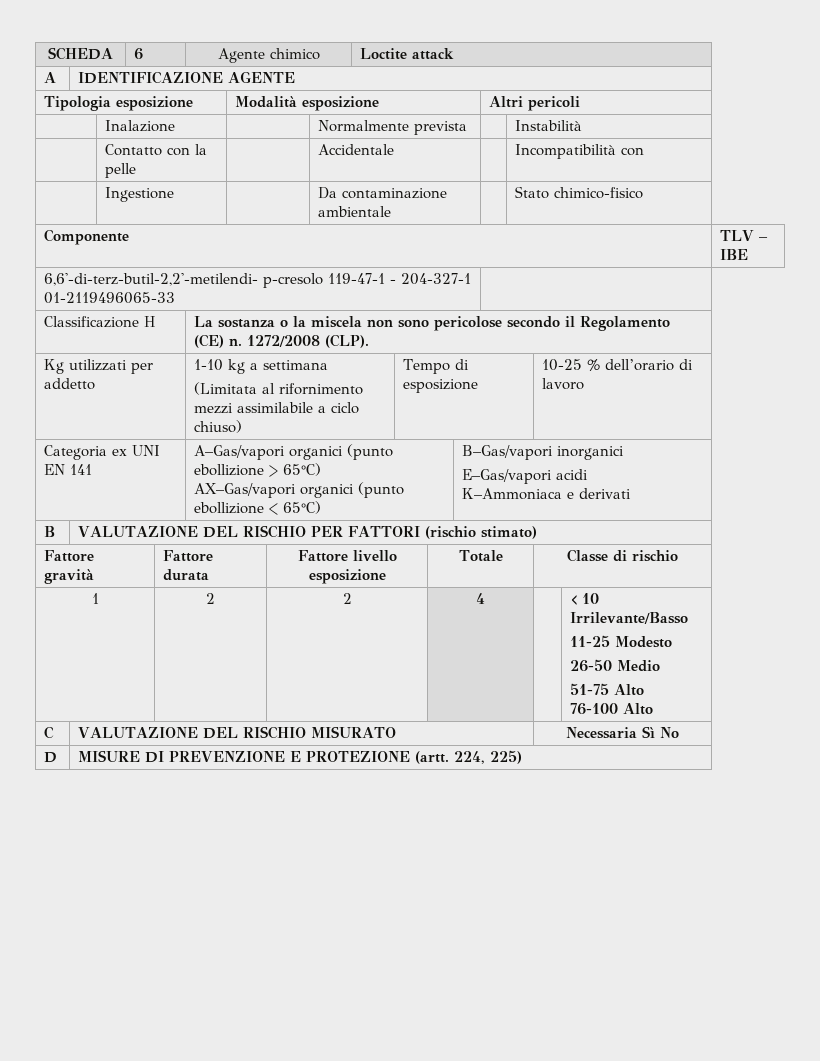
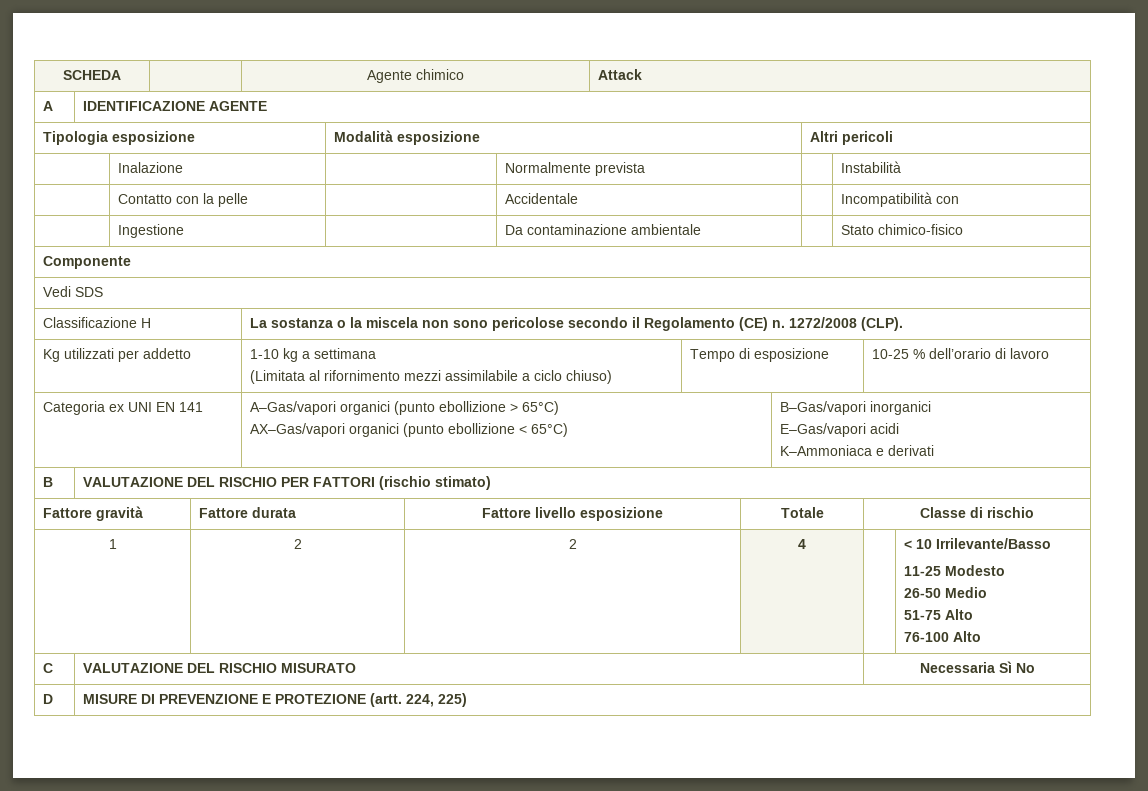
[134,48,144,60] 6 -> (121, 75) none
[360,48,455,60] Loctite attack -> [598,69,643,80] Attack
[720,230,769,241] [720,249,749,260] [44,273,472,288] [44,292,176,304] | TLV – IBE // 6,6'-di-terz-butil-2,2'-metilendi- p-cresolo 119-47-1 - 204-327-1 01-2119496065-33 | -> [43,286,104,297] // Vedi SDS

